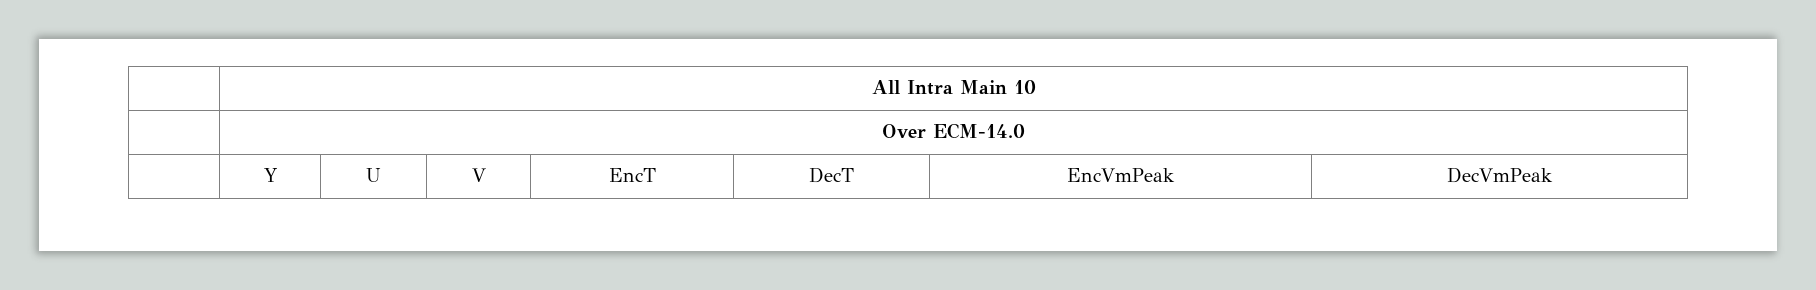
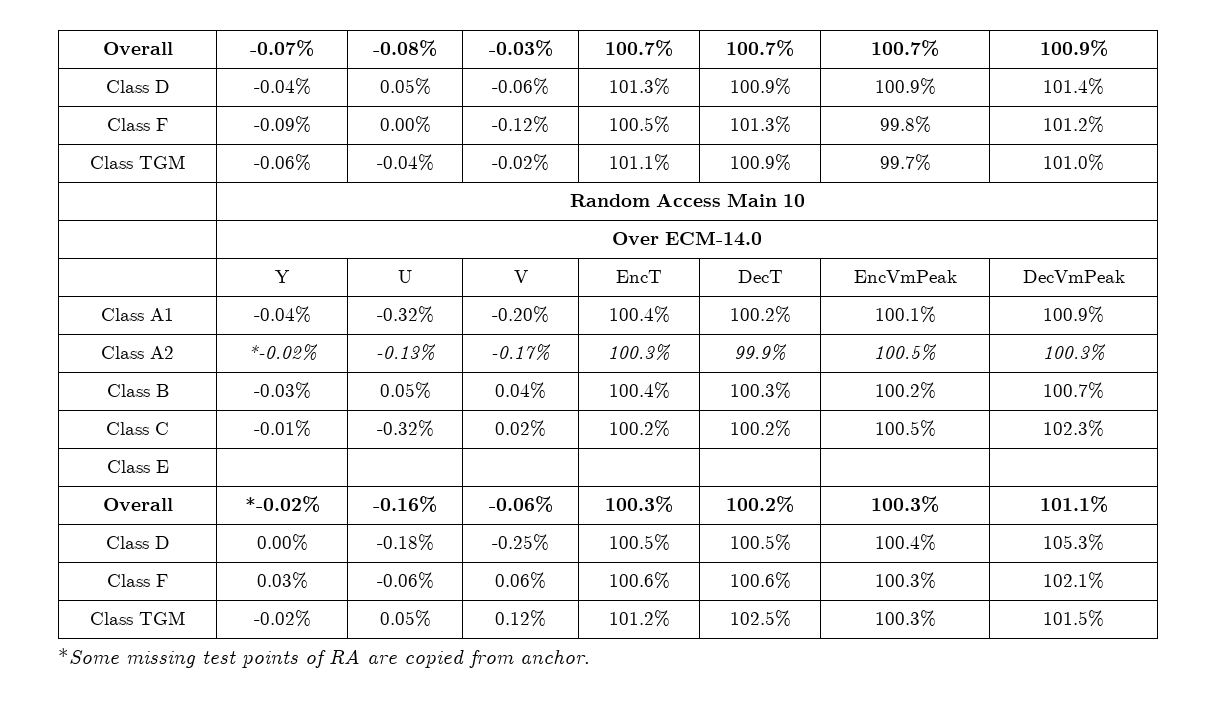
[871,80,953,95] | All Intra -> [102,42,173,55] [250,40,314,56] [373,40,437,56] [488,40,553,56] [605,40,673,56] [726,40,794,56] [871,40,939,56] [1039,40,1108,56] [105,80,170,93] [253,78,311,95] [379,78,431,95] [492,78,549,95] [608,78,670,95] [729,78,791,95] [874,78,936,95] [1043,78,1104,95] [107,118,168,131] [253,116,311,133] [379,116,431,133] [492,116,549,133] [608,116,670,133] [729,116,791,133] [879,116,931,133] [1043,116,1104,133] [90,155,185,169] [253,154,311,171] [376,154,434,171] [492,154,549,171] [608,154,670,171] [729,154,791,171] [879,154,931,171] [1043,154,1104,171] [569,194,721,207] Overall | -0.07% | -0.08% | -0.03% | 100.7% | 100.7% | 100.7% | 100.9% // Class D | -0.04% | 0.05% | -0.06% | 101.3% | 100.9% | 100.9% | 101.4% // Class F | -0.09% | 0.00% | -0.12% | 100.5% | 101.3% | 99.8% | 101.2% // Class TGM | -0.06% | -0.04% | -0.02% | 101.1% | 100.9% | 99.7% | 101.0% // | Random Access
(1554, 175) none -> [101,308,174,321] [253,306,311,323] [376,306,434,323] [492,306,549,323] [608,306,670,323] [729,306,791,323] [874,306,936,323] [1043,306,1104,323] [101,346,174,359] [247,344,318,360] [375,344,436,360] [491,344,551,360] [608,344,671,360] [734,344,787,360] [874,344,937,360] [1042,344,1106,360] [106,384,169,397] [253,382,311,399] [379,382,431,399] [495,382,546,399] [608,382,670,399] [729,382,791,399] [874,382,936,399] [1043,382,1104,399] [106,422,169,435] [253,420,311,437] [376,420,434,437] [495,420,546,437] [608,420,670,437] [729,420,791,437] [874,420,936,437] [1043,420,1104,437] [106,460,169,473] [102,498,173,511] [244,496,320,512] [373,496,437,512] [488,496,553,512] [605,496,673,512] [726,496,794,512] [871,496,939,512] [1039,496,1108,512] [105,536,170,549] [256,534,308,551] [376,534,434,551] [492,534,549,551] [608,534,670,551] [729,534,791,551] [874,534,936,551] [1043,534,1104,551] [107,574,168,587] [256,572,308,589] [376,572,434,589] [495,572,546,589] [608,572,670,589] [729,572,791,589] [874,572,936,589] [1043,572,1104,589] [90,611,185,625] [253,610,311,627] [379,610,431,627] [495,610,546,627] [608,610,670,627] [729,610,791,627] [874,610,936,627] [1043,610,1104,627] [58,648,590,668] // Class A1 | -0.04% | -0.32% | -0.20% | 100.4% | 100.2% | 100.1% | 100.9% // Class A2 | *-0.02% | -0.13% | -0.17% | 100.3% | 99.9% | 100.5% | 100.3% // Class B | -0.03% | 0.05% | 0.04% | 100.4% | 100.3% | 100.2% | 100.7% // Class C | -0.01% | -0.32% | 0.02% | 100.2% | 100.2% | 100.5% | 102.3% // Class E | | | | | | | // Overall | *-0.02% | -0.16% | -0.06% | 100.3% | 100.2% | 100.3% | 101.1% // Class D | 0.00% | -0.18% | -0.25% | 100.5% | 100.5% | 100.4% | 105.3% // Class F | 0.03% | -0.06% | 0.06% | 100.6% | 100.6% | 100.3% | 102.1% // Class TGM | -0.02% | 0.05% | 0.12% | 101.2% | 102.5% | 100.3% | 101.5% // *Some missing test points of RA are copied from anchor.

